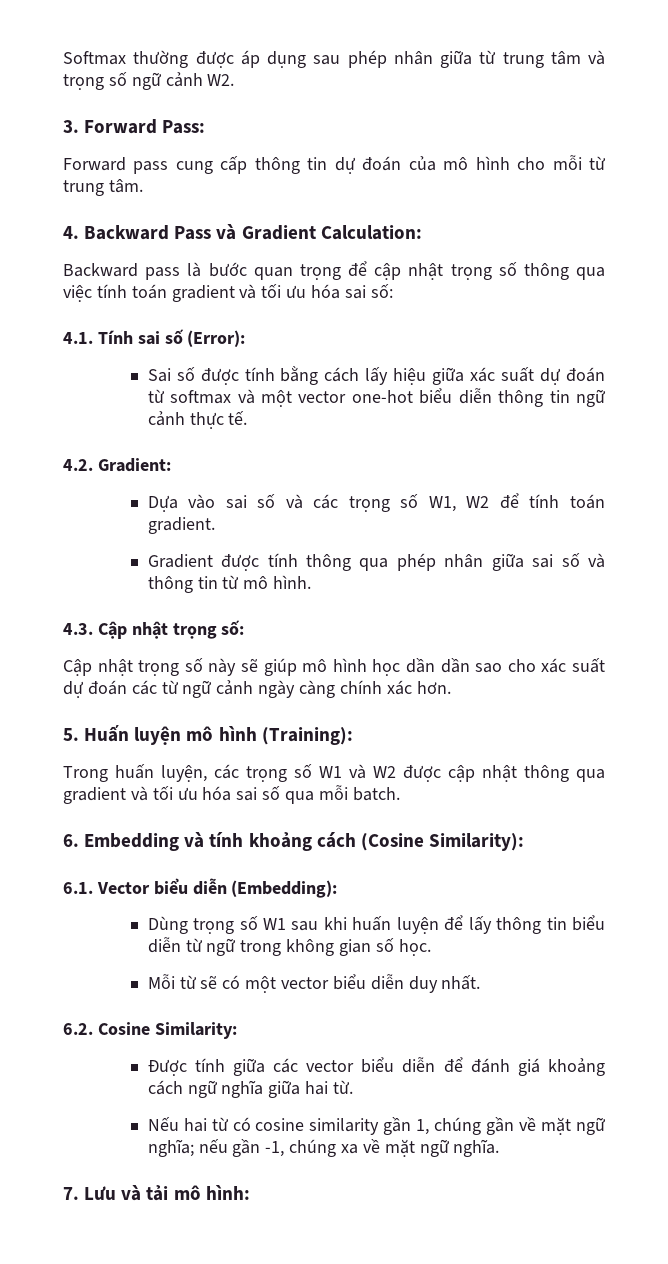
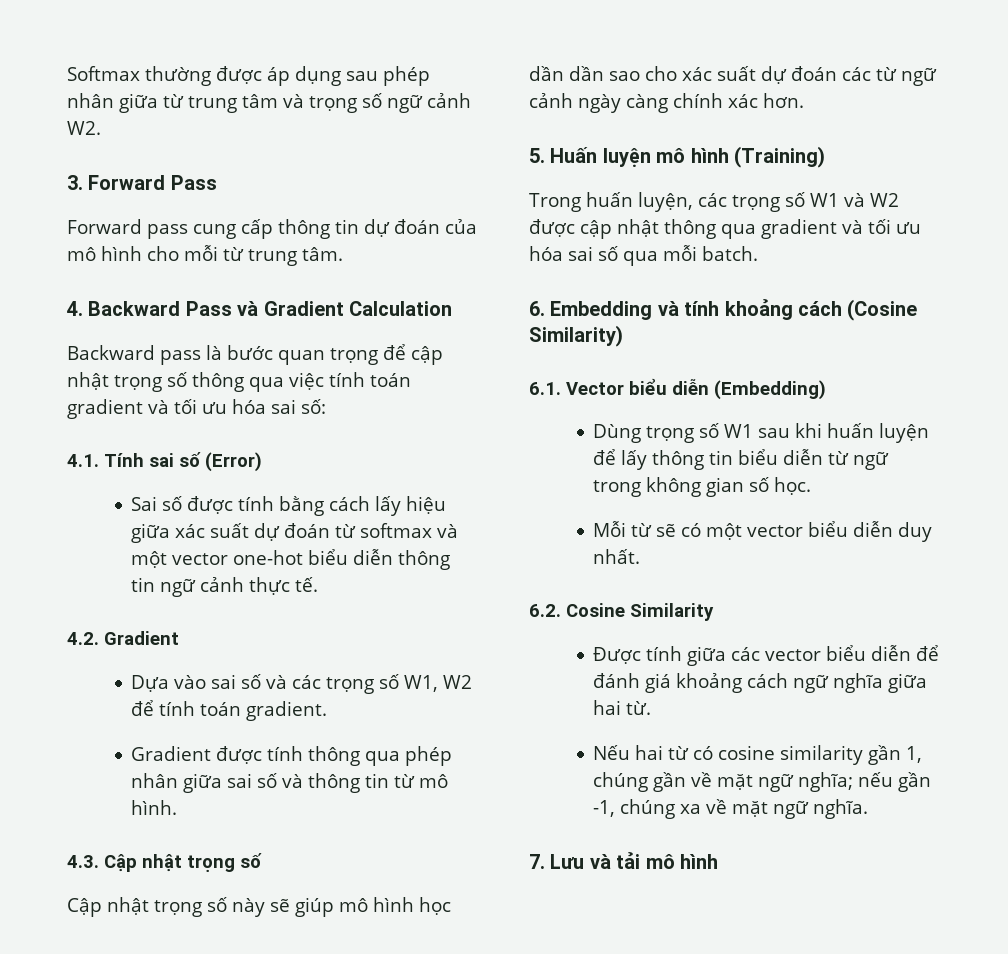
[162,120,206,134] Pass: -> [170,175,217,190] Pass
[320,225,422,240] Calculation: -> [349,301,452,316] Calculation
[187,330,246,347] (Error): -> [205,452,262,472] (Error)
[97,458,171,472] Gradient: -> [104,631,179,645] Gradient
[221,620,245,635] số: -> [240,853,262,868] số
[261,727,353,745] (Training): -> [734,146,825,168] (Training)
[428,833,524,851] Similarity): -> [529,325,623,347] Similarity)
[231,880,338,898] (Embedding): -> [714,380,826,400] (Embedding)
[154,1022,237,1039] Similarity: -> [630,603,714,621] Similarity
[205,1185,250,1200] hình: -> [680,854,718,869] hình

